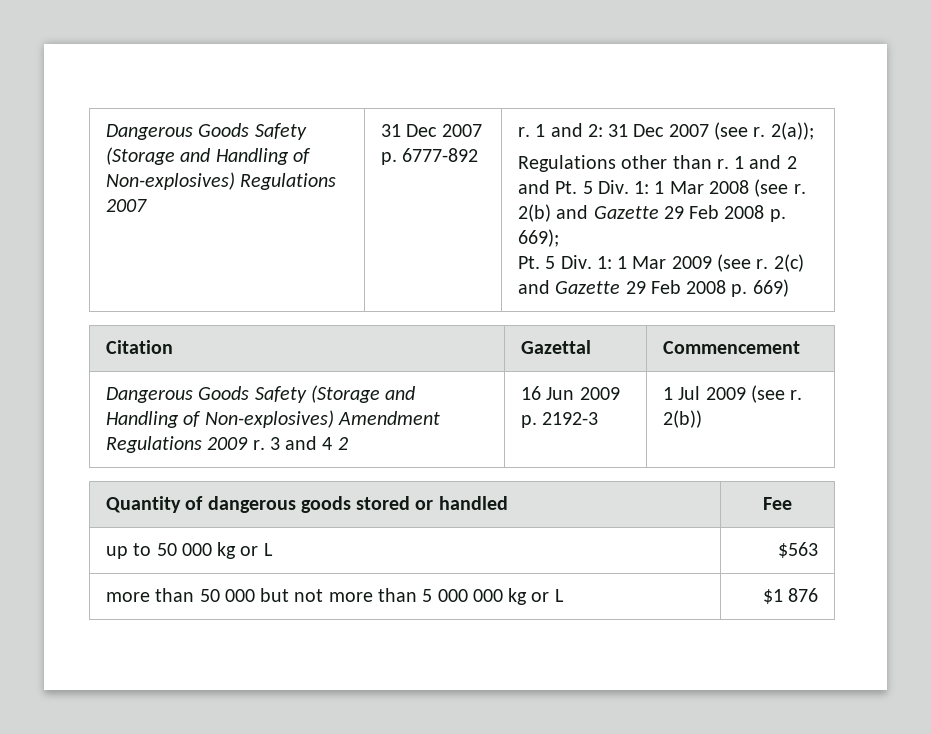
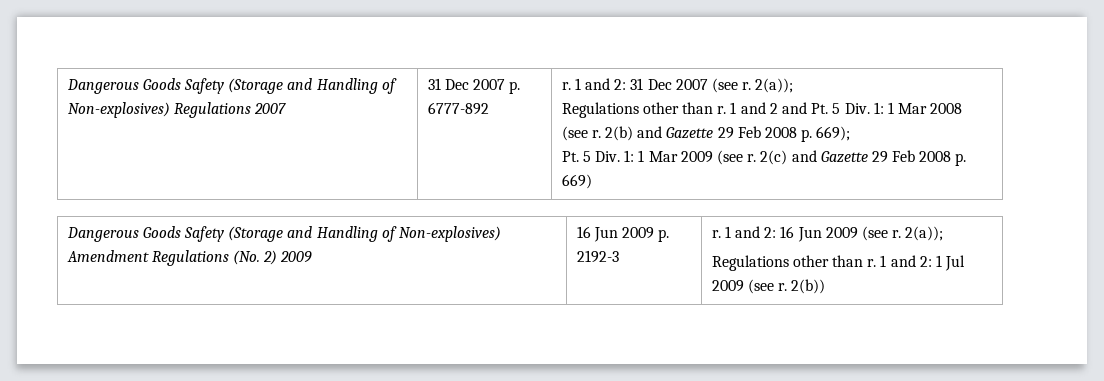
[106,340,174,354] [521,340,592,354] [663,341,801,354] // Citation | Gazettal | Commencement -> (592, 181) none
[207,436,348,450] 2009 r. 3 and 4 2 -> [233,250,313,265] (No. 2) 2009
(599, 418) none -> [711,226,944,242] [711,255,932,271] r. 1 and 2: 16 Jun 2009 (see r. 2(a)); // Regulations other than r. 1 and 2:
[106,496,508,513] [763,497,792,510] [106,542,273,559] [777,542,818,558] [106,588,564,605] [762,588,818,604] // Quantity of dangerous goods stored or handled | Fee // up to 50 000 kg or L | $563 // more than 50 000 but not more than 5 000 000 kg or L | $1 876 -> (826, 286) none

